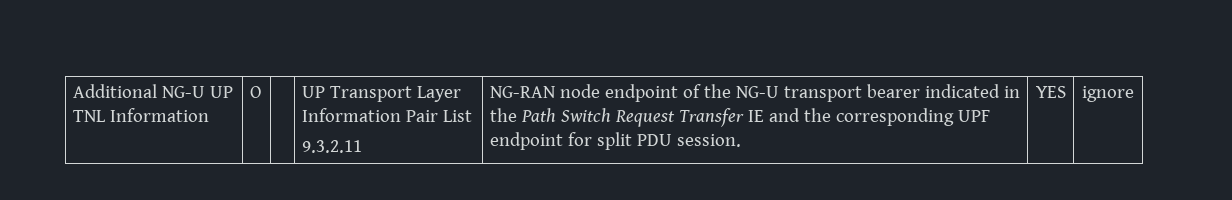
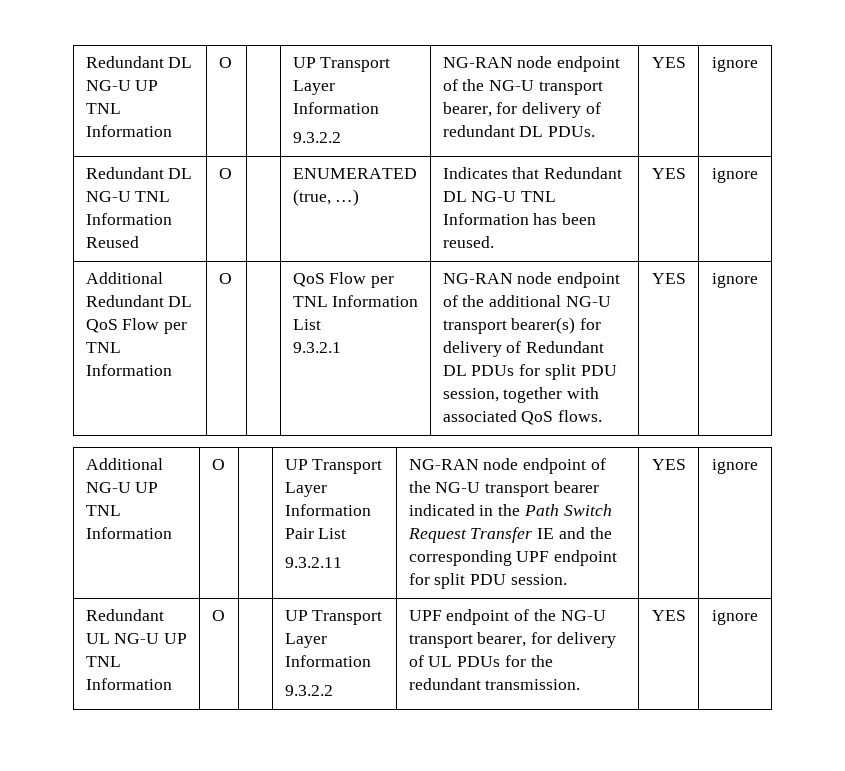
(72, 91) none -> [85,56,193,68] [85,80,159,91] [85,103,121,114] [85,125,172,137] [218,57,232,68] [292,57,391,72] [292,80,335,95] [292,102,379,114] [292,132,341,143] [442,56,621,72] [442,79,603,95] [442,102,601,118] [442,125,596,137] [651,57,686,68] [712,57,758,72] [85,167,193,179] [85,191,171,202] [85,213,172,225] [85,236,139,248] [218,168,232,179] [292,168,417,179] [292,189,360,206] [442,167,623,179] [442,191,557,202] [442,213,597,225] [442,236,494,248] [651,168,686,179] [712,168,758,183] [85,272,163,284] [85,295,193,307] [85,318,188,334] [85,342,121,353] [85,364,172,376] [218,273,232,284] [292,272,395,288] [292,295,419,307] [292,319,321,330] [292,342,341,353] [442,272,621,288] [442,295,611,307] [442,317,602,334] [442,341,605,357] [442,364,617,380] [442,387,600,403] [442,410,603,425] [651,273,686,284] [712,273,758,288] Redundant DL NG-U UP TNL Information | O | | UP Transport Layer Information // 9.3.2.2 | NG-RAN node endpoint of the NG-U transport bearer, for delivery of redundant DL PDUs. | YES | ignore // Redundant DL NG-U TNL Information Reused | O | | ENUMERATED (true, …) | Indicates that Redundant DL NG-U TNL Information has been reused. | YES | ignore // Additional Redundant DL QoS Flow per TNL Information | O | | QoS Flow per TNL Information List // 9.3.2.1 | NG-RAN node endpoint of the additional NG-U transport bearer(s) for delivery of Redundant DL PDUs for split PDU session, together with associated QoS flows. | YES | ignore //
(1134, 94) none -> [85,609,164,621] [85,633,188,644] [85,656,121,667] [85,678,172,690] [211,610,225,621] [284,610,383,625] [284,633,327,648] [284,655,371,667] [284,685,333,696] [408,609,606,625] [408,632,616,648] [408,655,553,667] [408,678,581,690] [651,610,686,621] [712,610,758,625] // Redundant UL NG-U UP TNL Information | O | | UP Transport Layer Information // 9.3.2.2 | UPF endpoint of the NG-U transport bearer, for delivery of UL PDUs for the redundant transmission. | YES | ignore

